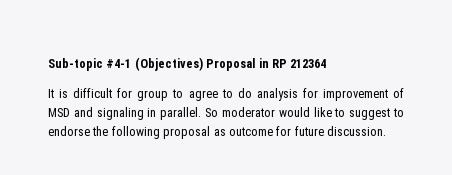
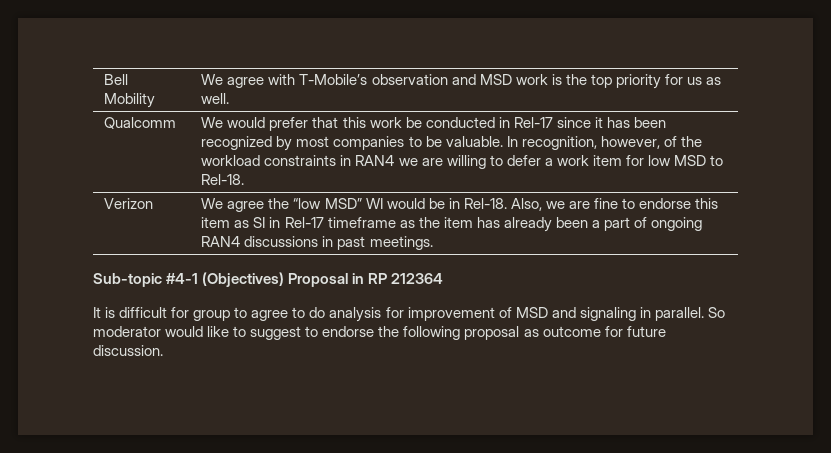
(48, 64) none -> [104,74,129,85] [104,93,156,108] [201,74,722,89] [201,93,230,104] [104,117,177,129] [201,117,666,131] [201,136,702,151] [201,155,724,169] [201,174,245,185] [104,198,154,209] [201,198,719,212] [201,217,703,232] [201,236,433,250] Bell Mobility | We agree with T-Mobile’s observation and MSD work is the top priority for us as well. // Qualcomm | We would prefer that this work be conducted in Rel-17 since it has been recognized by most companies to be valuable. In recognition, however, of the workload constraints in RAN4 we are willing to defer a work item for low MSD to Rel-18. // Verizon | We agree the “low MSD” WI would be in Rel-18. Also, we are fine to endorse this item as SI in Rel-17 timeframe as the item has already been a part of ongoing RAN4 discussions in past meetings. //

